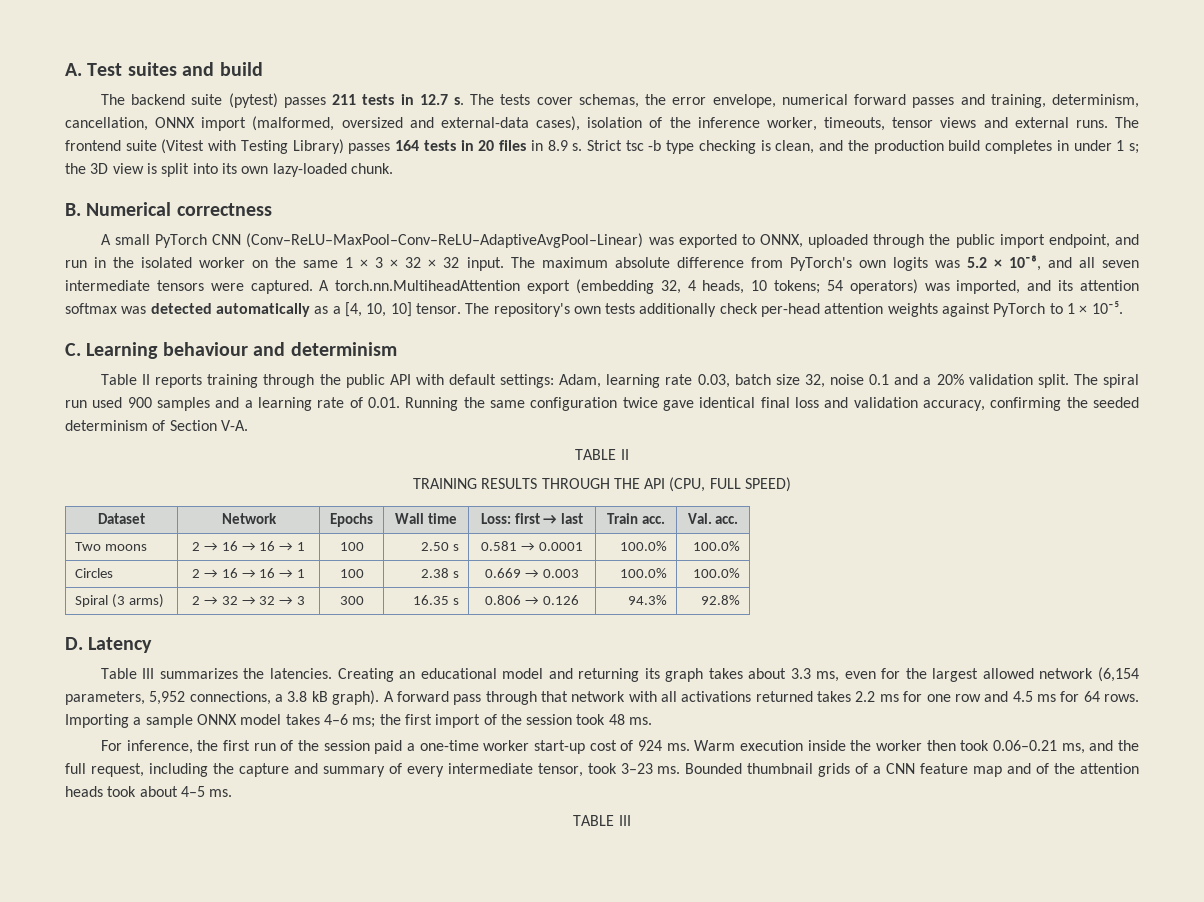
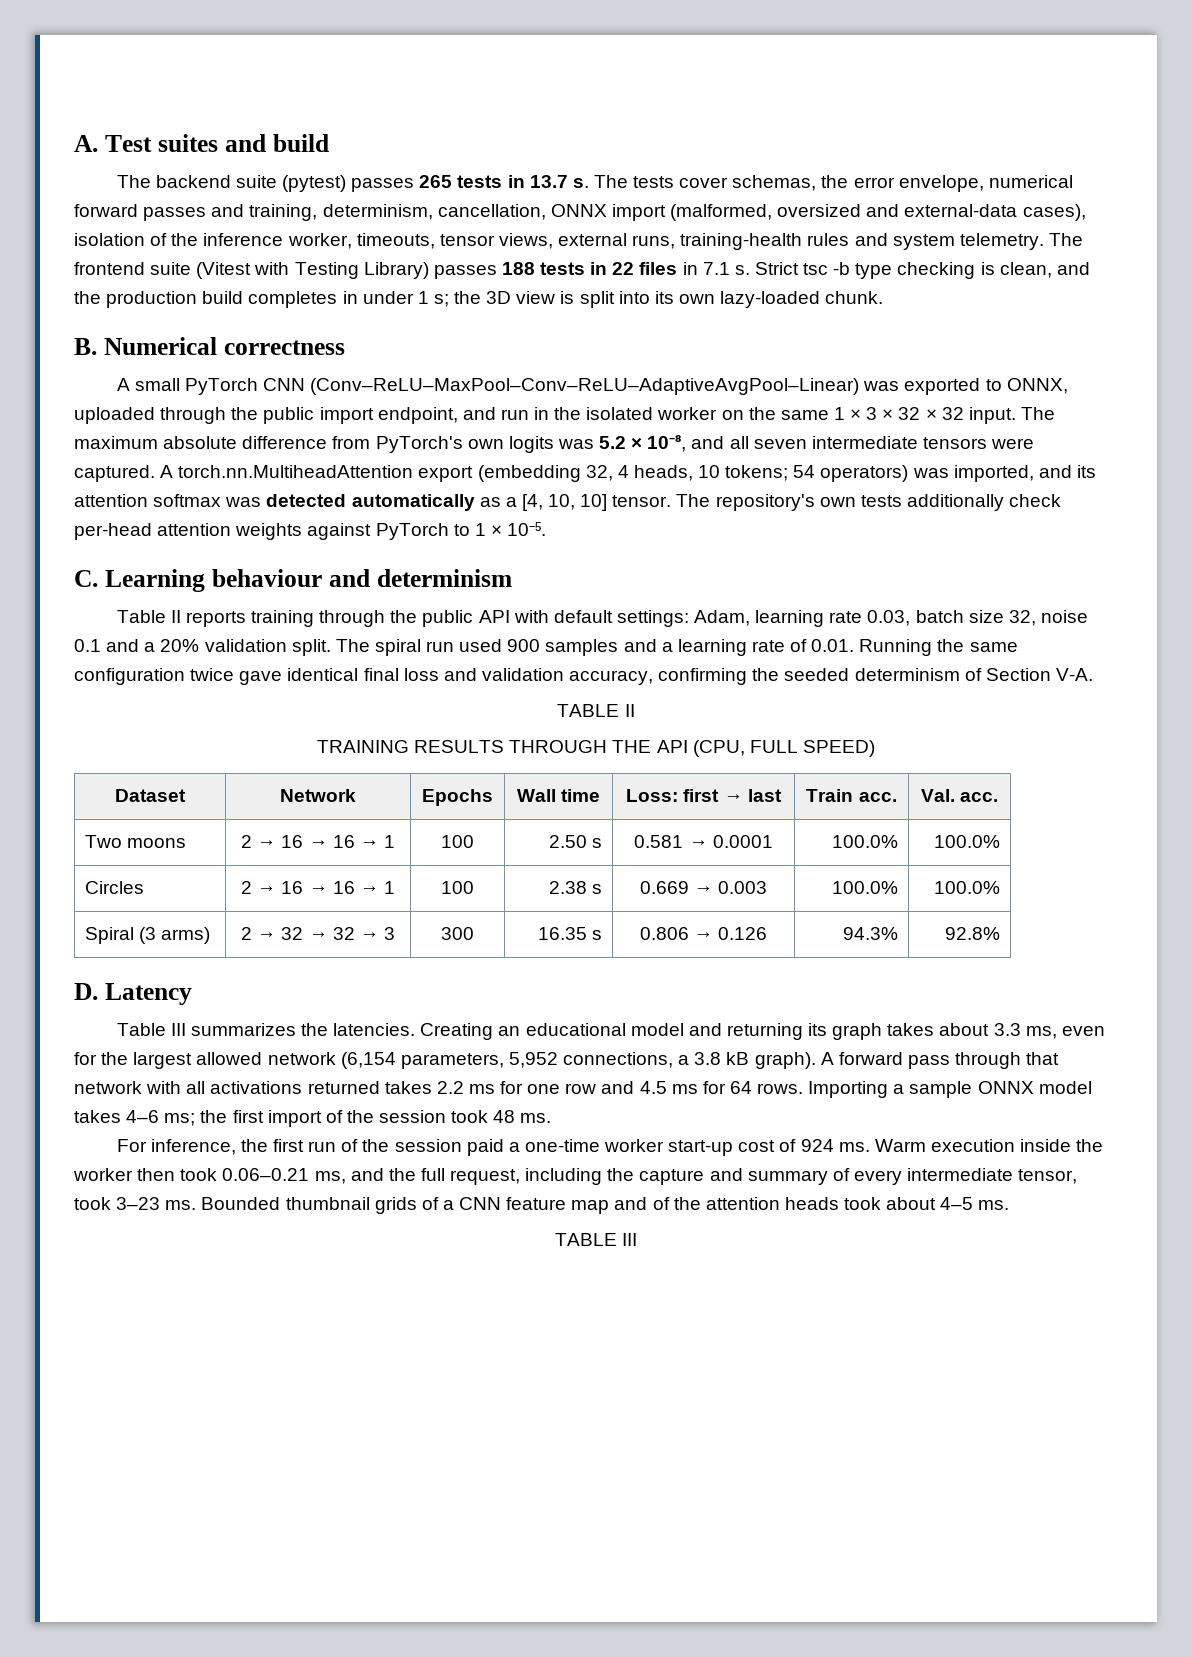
[332,94,448,105] 211 tests in 12.7 -> [419,175,568,188] 265 tests in 13.7
[940,117,1108,128] views and external runs. -> [498,233,1044,250] views, external runs, training-health rules and system telemetry.
[395,140,495,151] 164 tests in 20 -> [501,262,635,275] 188 tests in 22
[547,140,568,151] 8.9 -> [702,262,730,275] 7.1

